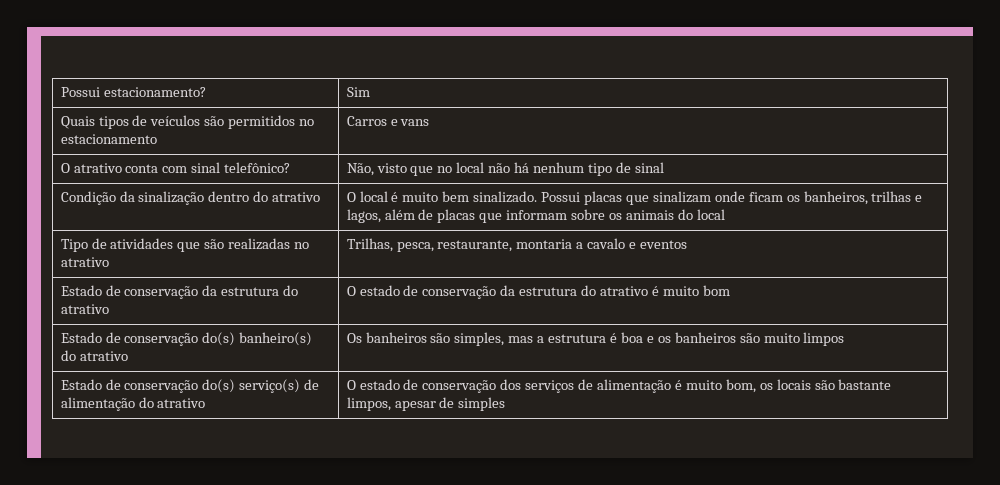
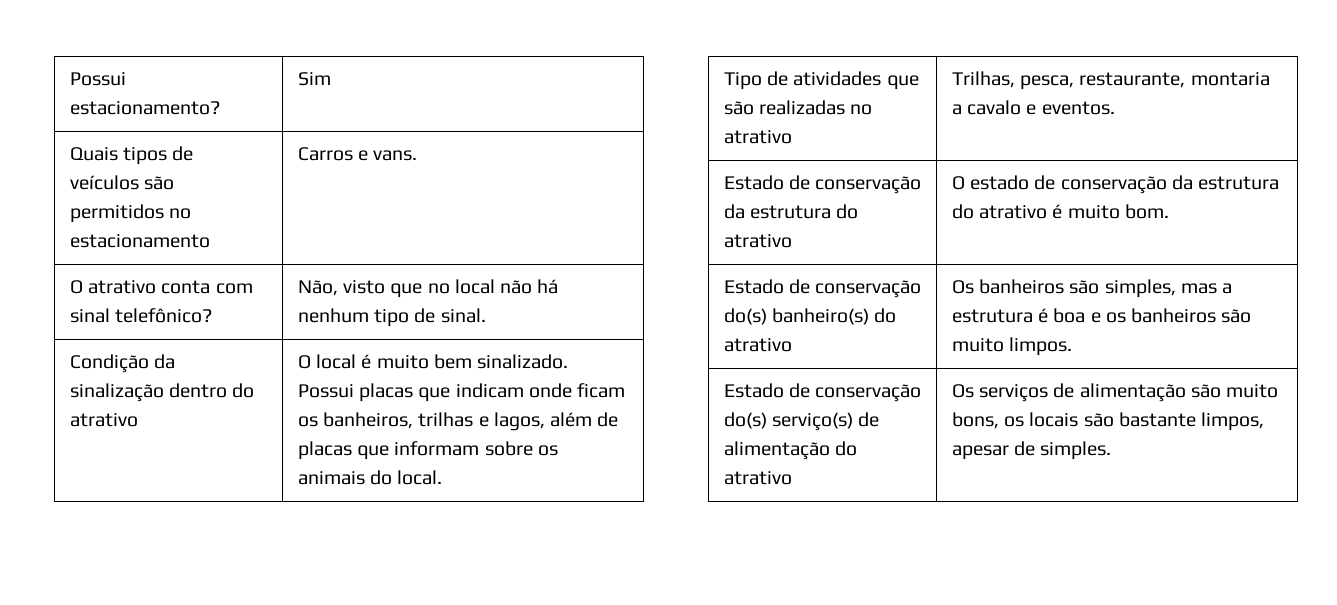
[400,119,430,126] vans -> [373,150,418,161] vans.
[634,162,664,173] sinal -> [440,308,486,323] sinal.
[652,191,711,203] sinalizam -> [455,383,524,398] indicam
[696,209,725,220] local -> [397,470,443,485] local.
[640,240,688,249] eventos -> [1041,101,1115,115] eventos.
[702,285,730,296] bom -> [1124,204,1169,219] bom.
[803,332,845,346] limpos -> [1008,337,1072,356] limpos.
[346,379,756,393] O estado de conservação dos serviços de alimentação é muito bom, -> [951,383,1279,402] [951,412,999,429] Os serviços de alimentação são muito bons,
[458,397,506,411] simples -> [1040,441,1112,460] simples.

